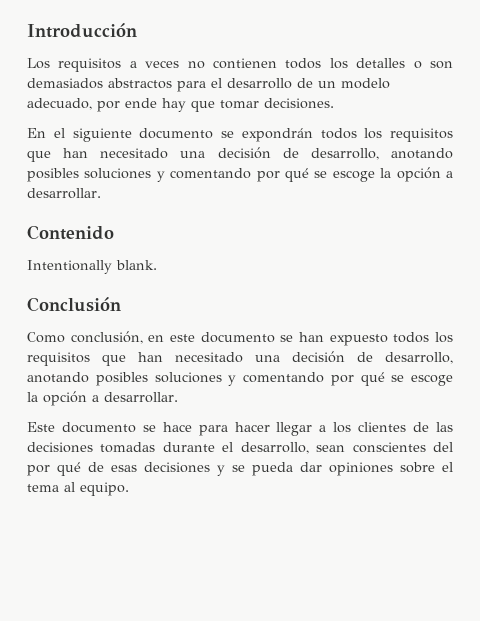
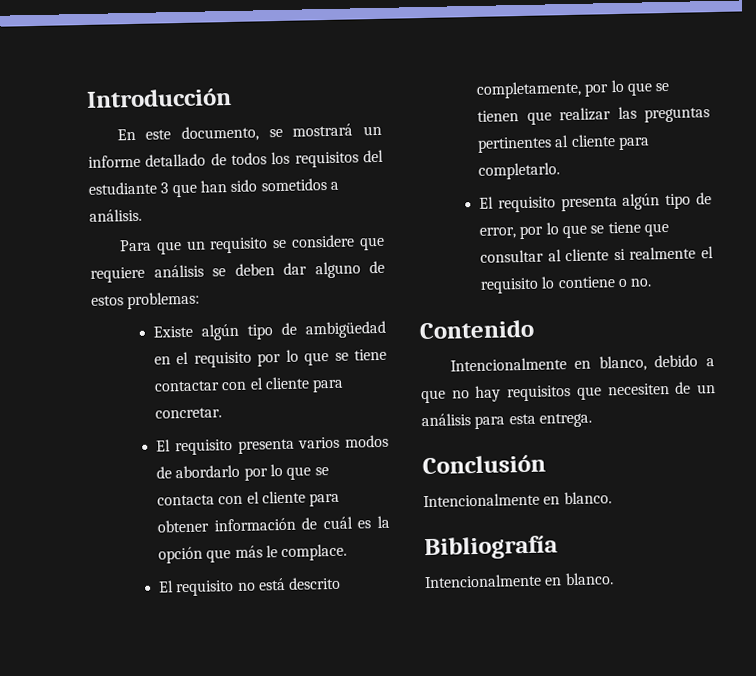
[27,58,453,72] [27,78,390,92] [27,98,334,112] [27,128,453,142] [27,147,453,162] [27,167,453,182] [27,188,101,199] [27,225,114,240] [27,260,157,274] [27,297,121,312] [27,331,453,346] [27,351,453,366] [27,372,453,386] [27,391,178,406] [27,422,454,436] [27,442,453,454] [27,462,453,476] [27,482,129,496] Los requisitos a veces no contienen todos los detalles o son demasiados abstractos para el desarrollo de un modelo adecuado, por ende hay que tomar decisiones. // En el siguiente documento se expondrán todos los requisitos que han necesitado una decisión de desarrollo, anotando posibles soluciones y comentando por qué se escoge la opción a desarrollar. // Contenido // Intentionally blank. // Conclusión // Como conclusión, en este documento se han expuesto todos los requisitos que han necesitado una decisión de desarrollo, anotando posibles soluciones y comentando por qué se escoge la opción a desarrollar. // Este documento se hace para hacer llegar a los clientes de las decisiones tomadas durante el desarrollo, sean conscientes del por qué de esas decisiones y se pueda dar opiniones sobre el tema al equipo. -> [116,123,382,142] [88,149,385,168] [88,178,339,198] [89,208,142,222] [118,234,385,255] [90,260,385,283] [91,291,201,310] [153,320,386,341] [154,348,387,368] [154,376,345,393] [155,407,223,419] [156,434,389,456] [156,463,329,481] [157,490,341,507] [157,515,390,533] [158,543,348,564] [158,576,342,597] [476,79,670,99] [477,106,710,125] [477,134,650,153] [478,162,561,180] [479,192,712,213] [479,221,669,240] [480,246,714,263] [480,276,652,294] [419,319,535,340] [449,354,715,372] [421,381,716,404] [421,412,592,430] [422,454,546,475] [423,491,612,508] [424,535,558,561] [424,572,614,589] En este documento, se mostrará un informe detallado de todos los requisitos del estudiante 3 que han sido sometidos a análisis. // Para que un requisito se considere que requiere análisis se deben dar alguno de estos problemas: // Existe algún tipo de ambigüedad en el requisito por lo que se tiene contactar con el cliente para concretar. // El requisito presenta varios modos de abordarlo por lo que se contacta con el cliente para obtener información de cuál es la opción que más le complace. // El requisito no está descrito completamente, por lo que se tienen que realizar las preguntas pertinentes al cliente para completarlo. // El requisito presenta algún tipo de error, por lo que se tiene que consultar al cliente si realmente el requisito lo contiene o no. // Contenido // Intencionalmente en blanco, debido a que no hay requisitos que necesiten de un análisis para esta entrega. // Conclusión // Intencionalmente en blanco. // Bibliografía // Intencionalmente en blanco.

